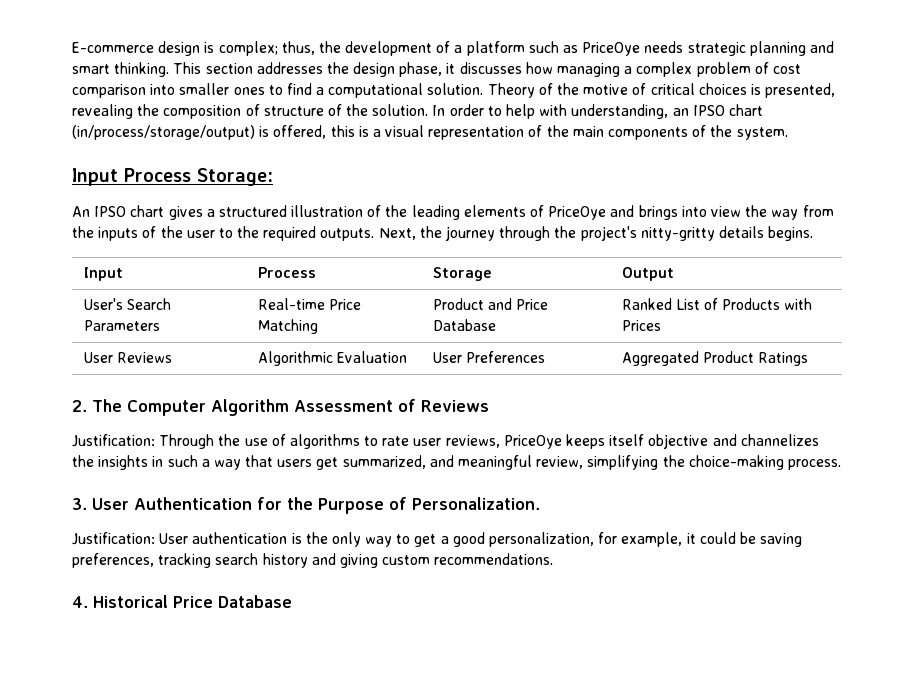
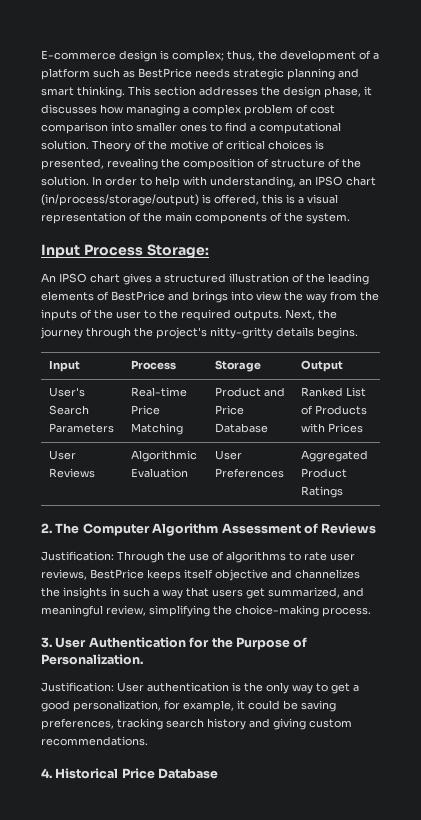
[582,42,641,56] PriceOye -> [138,68,192,78] BestPrice
[548,206,607,220] PriceOye -> [111,291,165,301] BestPrice
[503,435,562,449] PriceOye -> [90,569,144,579] BestPrice

